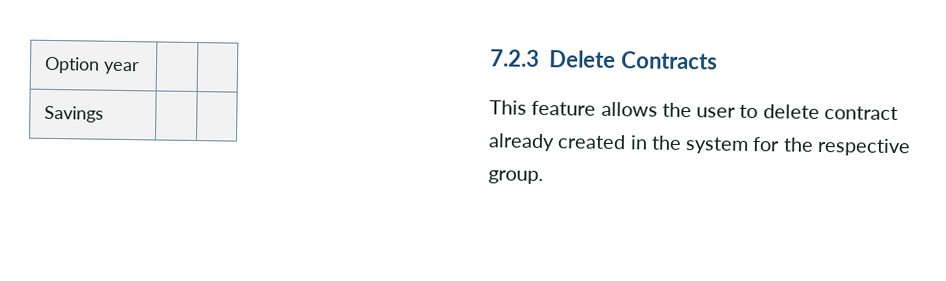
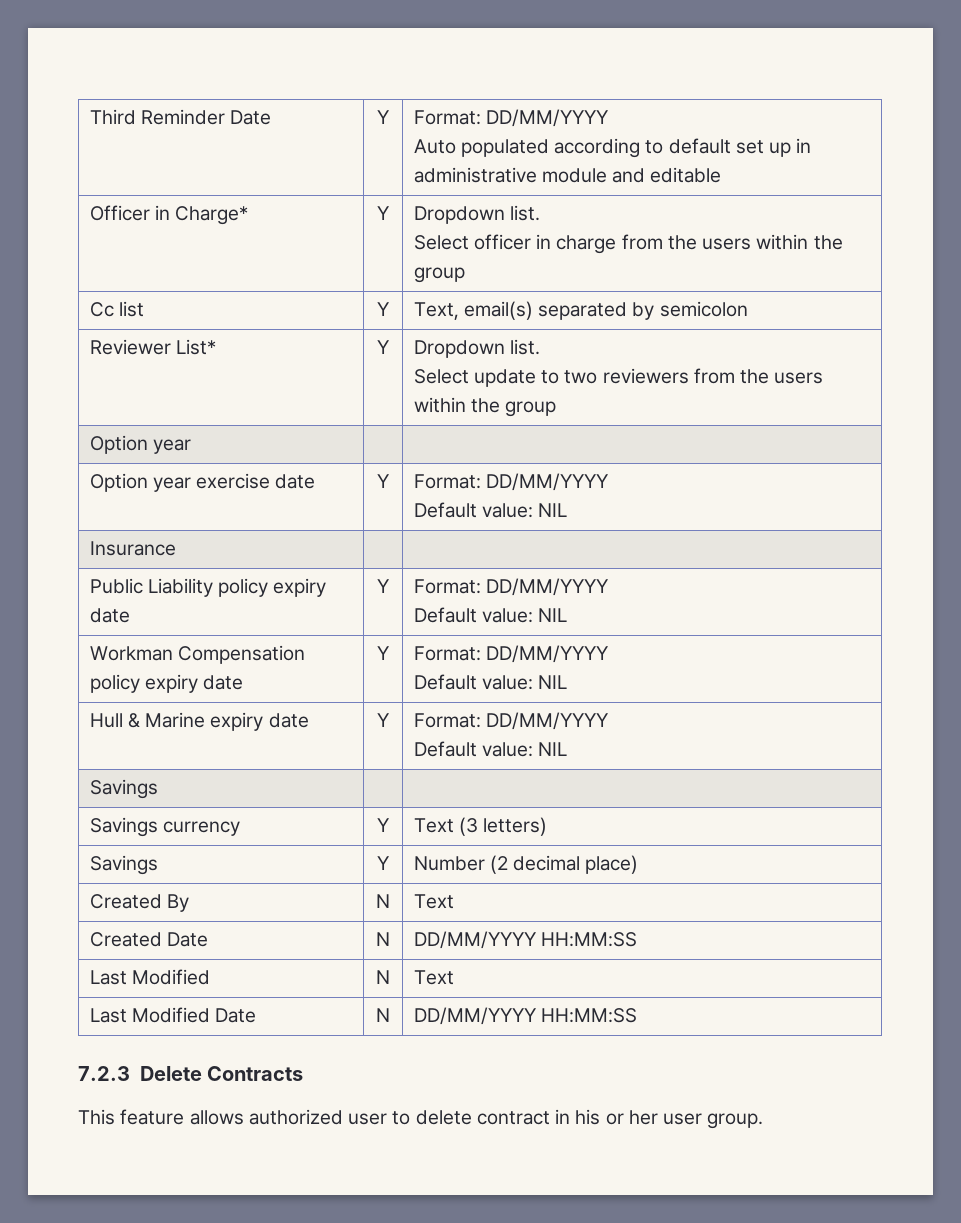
[44,56,141,75] [44,105,105,123] Option year | | // Savings | | -> [89,109,272,125] [377,110,390,124] [413,109,609,127] [413,138,812,158] [413,167,722,183] [89,205,249,225] [377,206,390,220] [413,205,540,224] [413,234,843,254] [413,267,465,283] [89,301,144,317] [377,302,390,316] [413,301,748,320] [89,339,216,355] [377,340,390,354] [413,339,540,358] [413,368,824,387] [413,397,557,417] [89,435,191,454] [89,473,316,492] [377,474,390,488] [413,473,609,491] [413,502,568,518] [89,541,176,556] [89,578,327,597] [89,608,130,623] [377,579,390,593] [413,578,609,596] [413,607,568,623] [89,645,305,664] [89,674,244,693] [377,646,390,660] [413,645,609,663] [413,674,568,690] [89,712,309,731] [377,713,390,727] [413,712,609,730] [413,741,568,757] [89,779,158,799] [89,817,240,837] [377,818,390,832] [413,817,548,836] [89,855,158,875] [377,856,390,870] [413,855,639,874] [89,894,189,912] [376,894,390,908] [413,894,454,909] [89,932,208,947] [376,932,390,946] [413,931,637,949] [89,969,210,985] [376,970,390,984] [413,970,454,985] [89,1007,257,1023] [376,1008,390,1022] [413,1007,637,1025] Third Reminder Date | Y | Format: DD/MM/YYYY // Auto populated according to default set up in administrative module and editable // Officer in Charge* | Y | Dropdown list. // Select officer in charge from the users within the group // Cc list | Y | Text, email(s) separated by semicolon // Reviewer List* | Y | Dropdown list. // Select update to two reviewers from the users within the group // Option year | | // Option year exercise date | Y | Format: DD/MM/YYYY // Default value: NIL // Insurance | | // Public Liability policy expiry date | Y | Format: DD/MM/YYYY // Default value: NIL // Workman Compensation policy expiry date | Y | Format: DD/MM/YYYY // Default value: NIL // Hull & Marine expiry date | Y | Format: DD/MM/YYYY // Default value: NIL // Savings | | // Savings currency | Y | Text (3 letters) // Savings | Y | Number (2 decimal place) // Created By | N | Text // Created Date | N | DD/MM/YYYY HH:MM:SS // Last Modified | N | Text // Last Modified Date | N | DD/MM/YYYY HH:MM:SS
[661,102,692,118] the -> [248,1109,343,1125] authorized
[488,133,911,157] already created in the system for the respective -> [555,1109,703,1125] in his or her user

